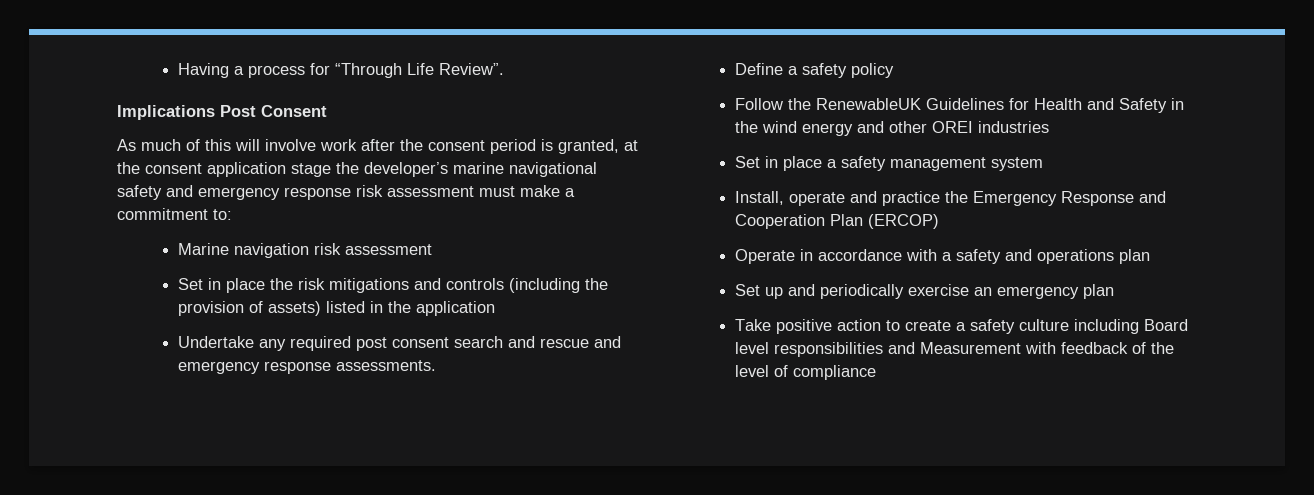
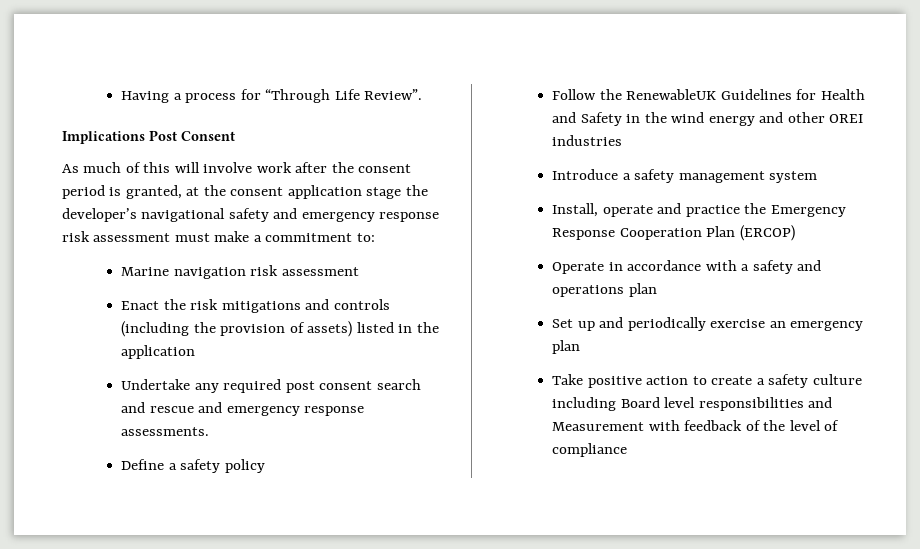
[453,162,504,174] marine -> (137, 215) none
[177,278,265,293] Set in place -> [121,301,160,310] Enact
[734,156,822,171] Set in place -> [552,169,619,180] Introduce
[1138,191,1166,203] and -> (616, 234) none

